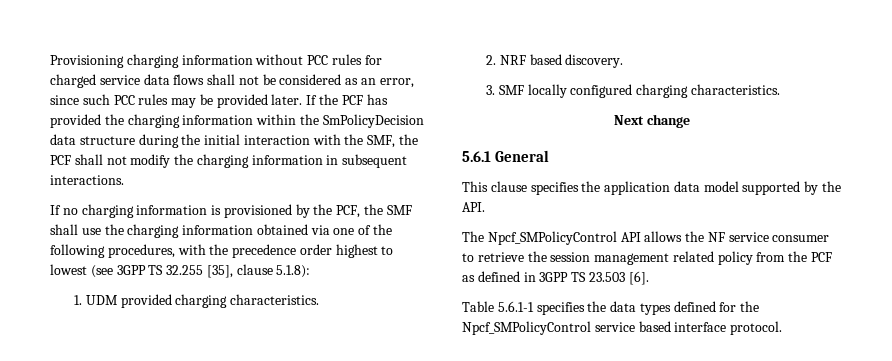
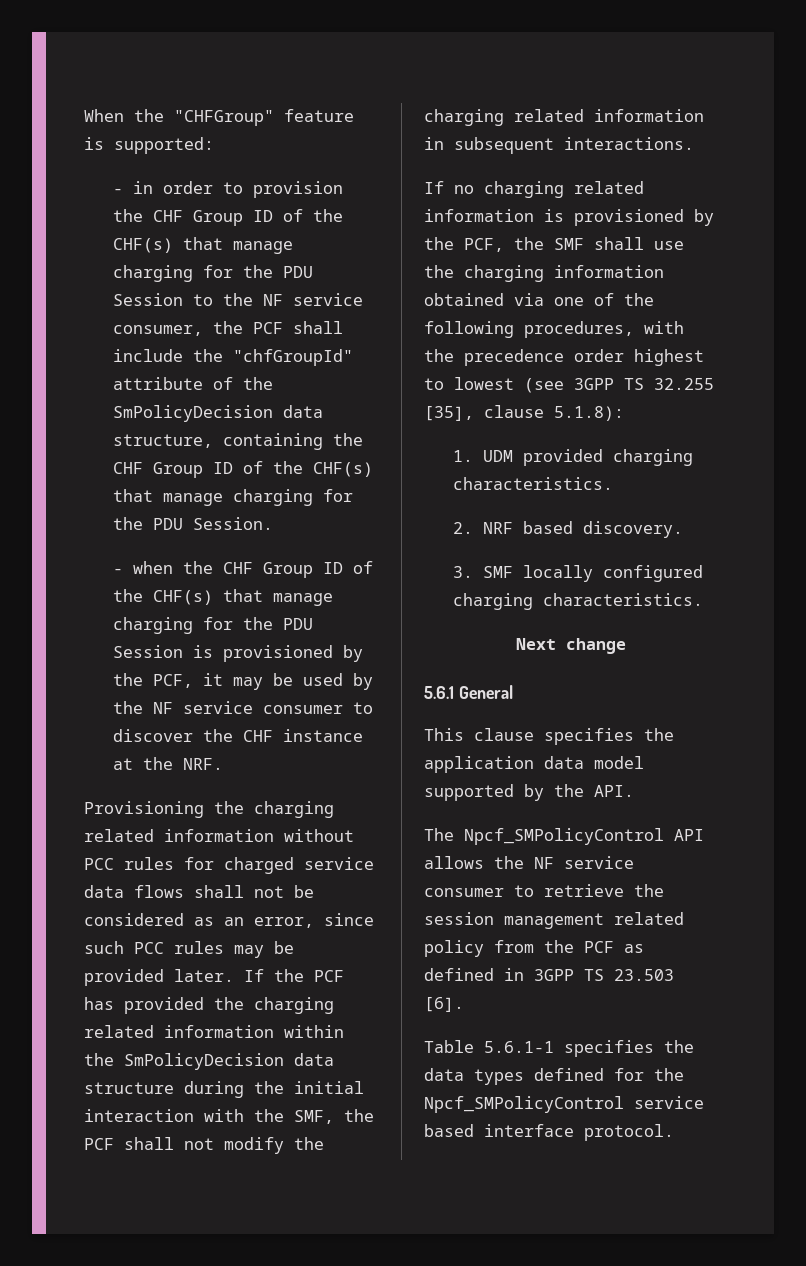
[50,54,179,68] Provisioning charging -> [84,109,354,126] [84,137,214,154] [113,181,344,198] [113,209,344,226] [113,237,294,254] [113,265,314,282] [113,293,364,306] [113,321,344,336] [113,349,354,366] [113,377,274,390] [113,405,324,422] [113,433,364,450] [113,461,374,478] [113,489,354,506] [113,517,274,530] [113,561,374,578] [113,589,334,606] [113,617,314,634] [113,645,364,662] [113,673,374,690] [113,701,374,714] [113,729,364,742] [113,757,224,770] [84,801,334,818] [84,829,154,842] When the "CHFGroup" feature is supported: // - in order to provision the CHF Group ID of the CHF(s) that manage charging for the PDU Session to the NF service consumer, the PCF shall include the "chfGroupId" attribute of the SmPolicyDecision data structure, containing the CHF Group ID of the CHF(s) that manage charging for the PDU Session. // - when the CHF Group ID of the CHF(s) that manage charging for the PDU Session is provisioned by the PCF, it may be used by the NF service consumer to discover the CHF instance at the NRF. // Provisioning the charging related
(180, 121) none -> [84,1025,154,1038] related
(249, 161) none -> [514,109,584,122] related
(134, 211) none -> [574,181,644,194] related

